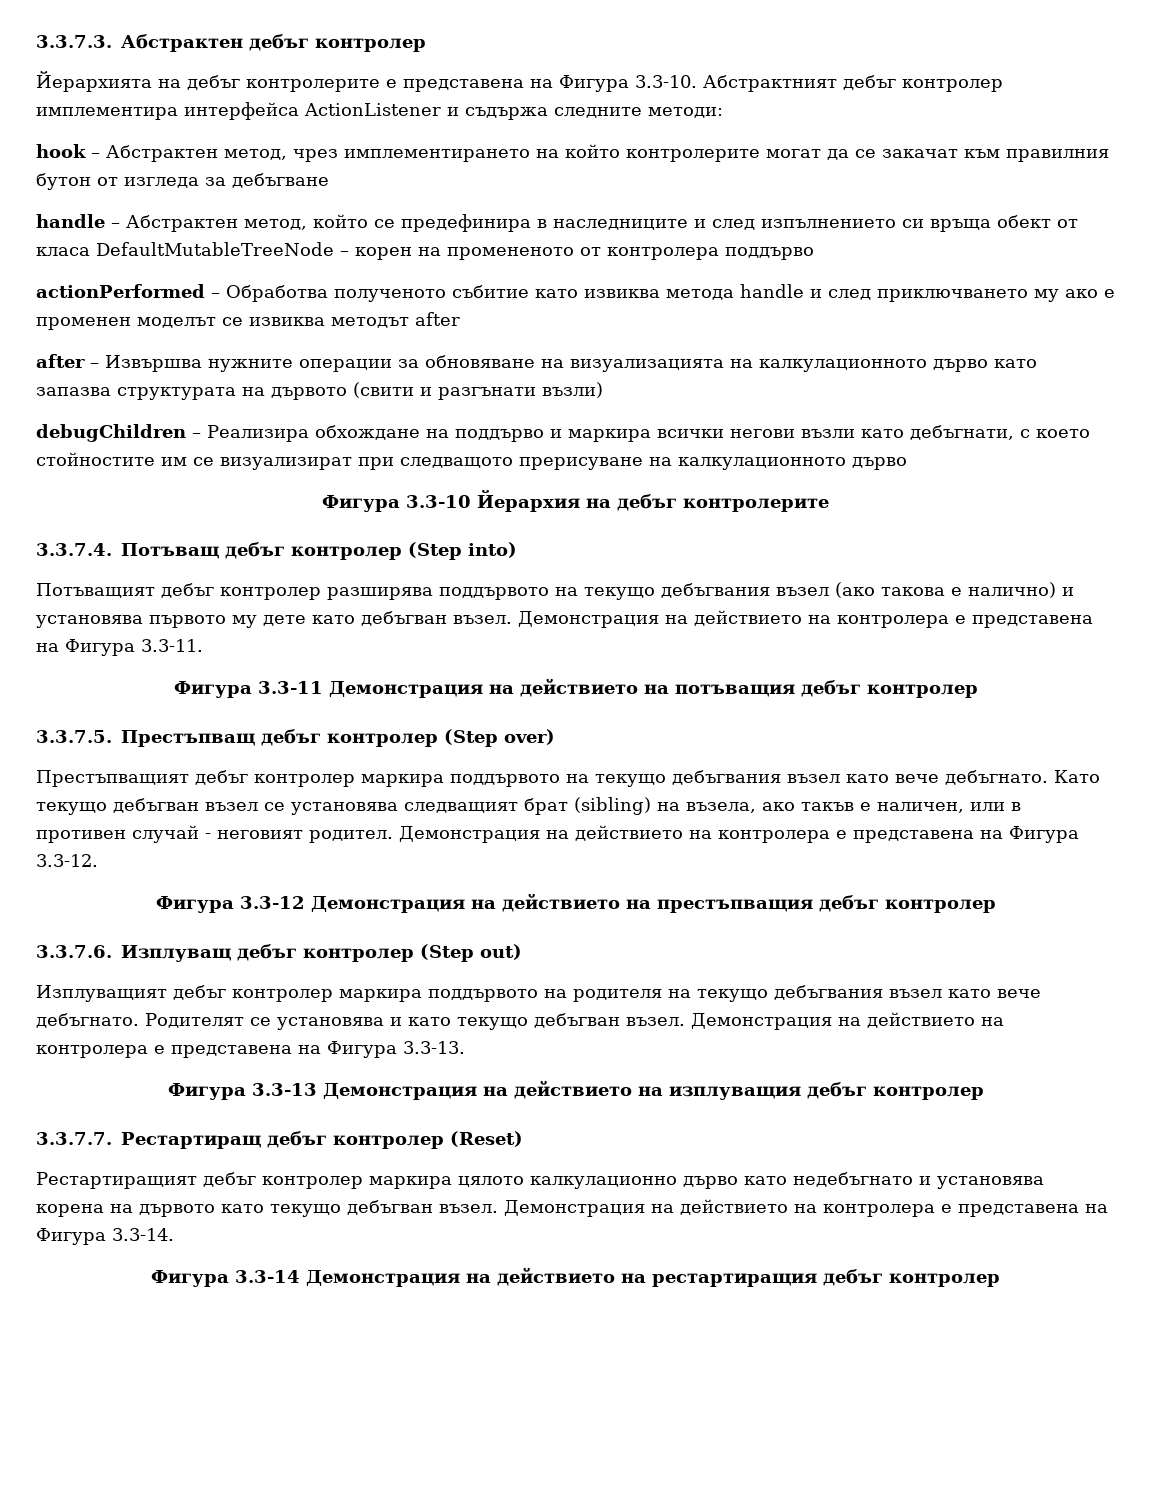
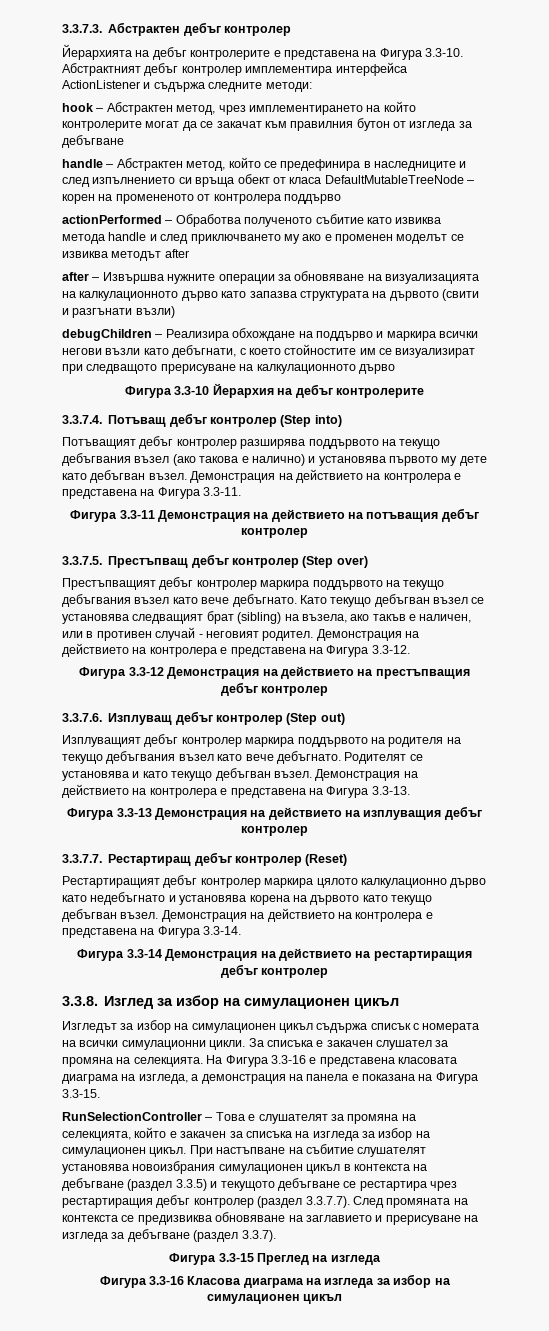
(1000, 1280) none -> [62,995,400,1009] [62,1020,480,1033] [62,1038,449,1050] [62,1055,457,1067] [62,1072,478,1084] [62,1089,100,1098] [62,1112,416,1124] [62,1127,430,1141] [62,1144,427,1157] [62,1161,428,1174] [62,1178,457,1191] [62,1195,468,1208] [62,1212,478,1225] [62,1229,276,1242] [169,1253,381,1265] [99,1274,451,1288] [206,1294,343,1304] // 3.3.8. Изглед за избор на симулационен цикъл // Изгледът за избор на симулационен цикъл съдържа списък с номерата на всички симулационни цикли. За списъка е закачен слушател за промяна на селекцията. На Фигура 3.3-16 е представена класовата диаграма на изгледа, а демонстрация на панела е показана на Фигура 3.3-15. // RunSelectionController – Това е слушателят за промяна на селекцията, който е закачен за списъка на изгледа за избор на симулационен цикъл. При настъпване на събитие слушателят установява новоизбрания симулационен цикъл в контекста на дебъгване (раздел 3.3.5) и текущото дебъгване се рестартира чрез рестартиращия дебъг контролер (раздел 3.3.7.7). След промяната на контекста се предизвиква обновяване на заглавието и прерисуване на изгледа за дебъгване (раздел 3.3.7). // Фигура 3.3-15 Преглед на изгледа // Фигура 3.3-16 Класова диаграма на изгледа за избор на симулационен цикъл

